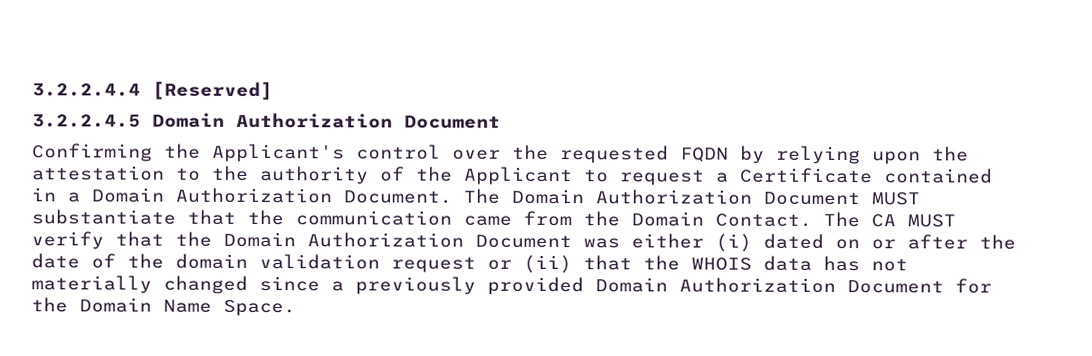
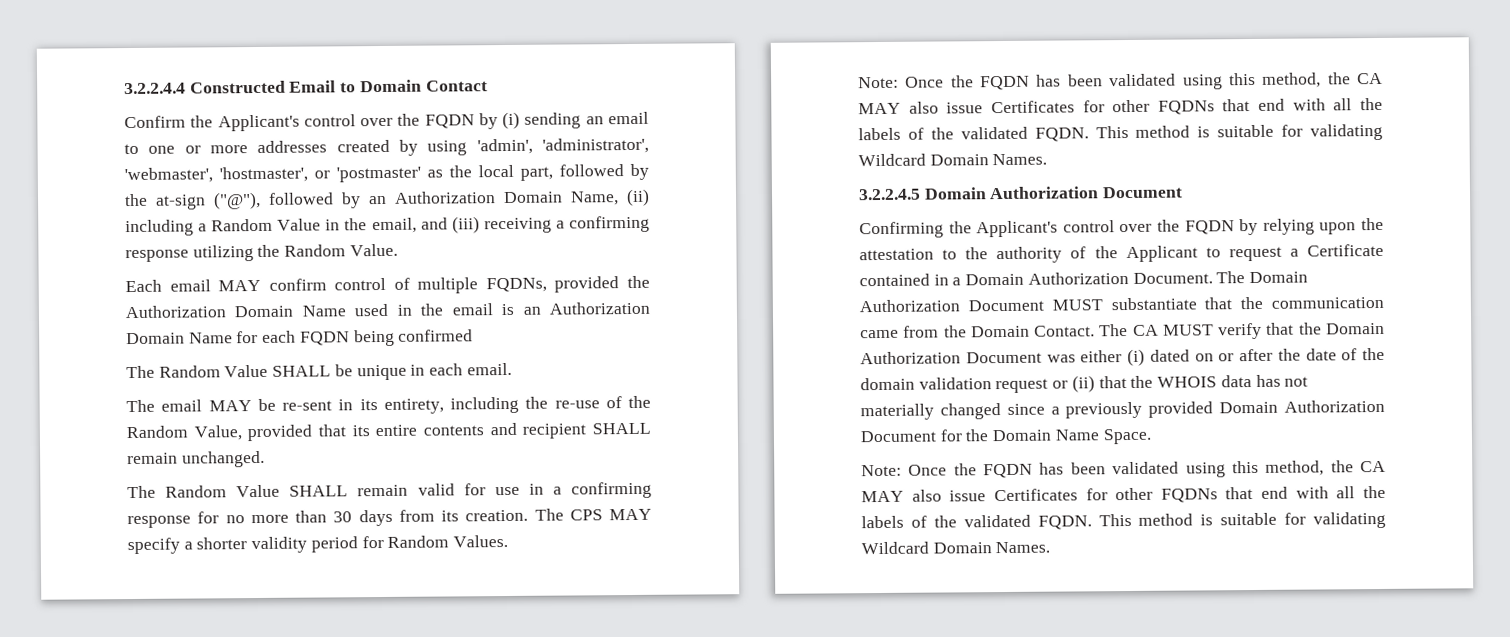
[152,81,273,101] [Reserved] -> [189,79,488,94] [124,111,649,132] [124,137,649,156] [124,163,649,184] [124,188,650,210] [125,215,650,237] [125,243,398,263] [125,275,650,294] [125,301,651,319] [126,329,474,347] [126,362,512,381] [126,395,651,414] [126,422,651,442] [127,450,265,468] [127,481,653,499] [127,508,652,529] [127,534,509,555] [858,72,1383,91] [858,97,1383,115] [858,123,1383,142] [858,153,1048,167] Constructed Email to Domain Contact // Confirm the Applicant's control over the FQDN by (i) sending an email to one or more addresses created by using 'admin', 'administrator', 'webmaster', 'hostmaster', or 'postmaster' as the local part, followed by the at-sign ("@"), followed by an Authorization Domain Name, (ii) including a Random Value in the email, and (iii) receiving a confirming response utilizing the Random Value. // Each email MAY confirm control of multiple FQDNs, provided the Authorization Domain Name used in the email is an Authorization Domain Name for each FQDN being confirmed // The Random Value SHALL be unique in each email. // The email MAY be re-sent in its entirety, including the re-use of the Random Value, provided that its entire contents and recipient SHALL remain unchanged. // The Random Value SHALL remain valid for use in a confirming response for no more than 30 days from its creation. The CPS MAY specify a shorter validity period for Random Values. // Note: Once the FQDN has been validated using this method, the CA MAY also issue Certificates for other FQDNs that end with all the labels of the validated FQDN. This method is suitable for validating Wildcard Domain Names.
[560,145,669,164] requested -> (1180, 225) none
(296, 308) none -> [861,460,1386,479] [861,485,1386,503] [861,511,1386,530] [861,541,1051,555] // Note: Once the FQDN has been validated using this method, the CA MAY also issue Certificates for other FQDNs that end with all the labels of the validated FQDN. This method is suitable for validating Wildcard Domain Names.

